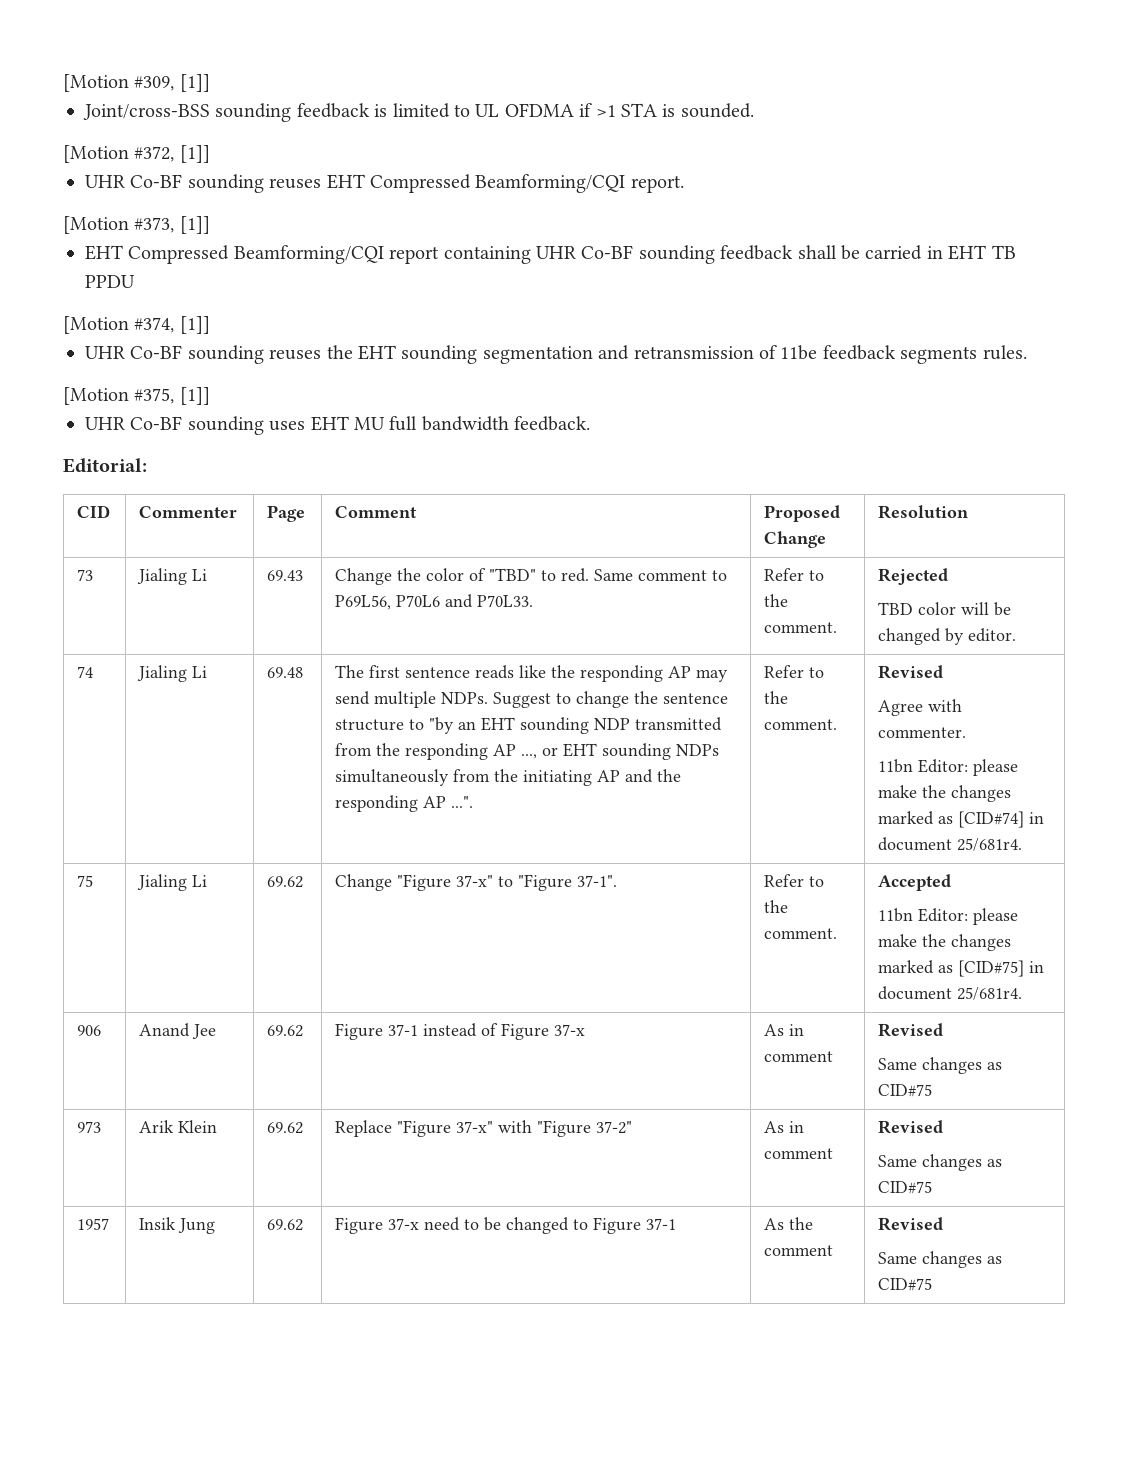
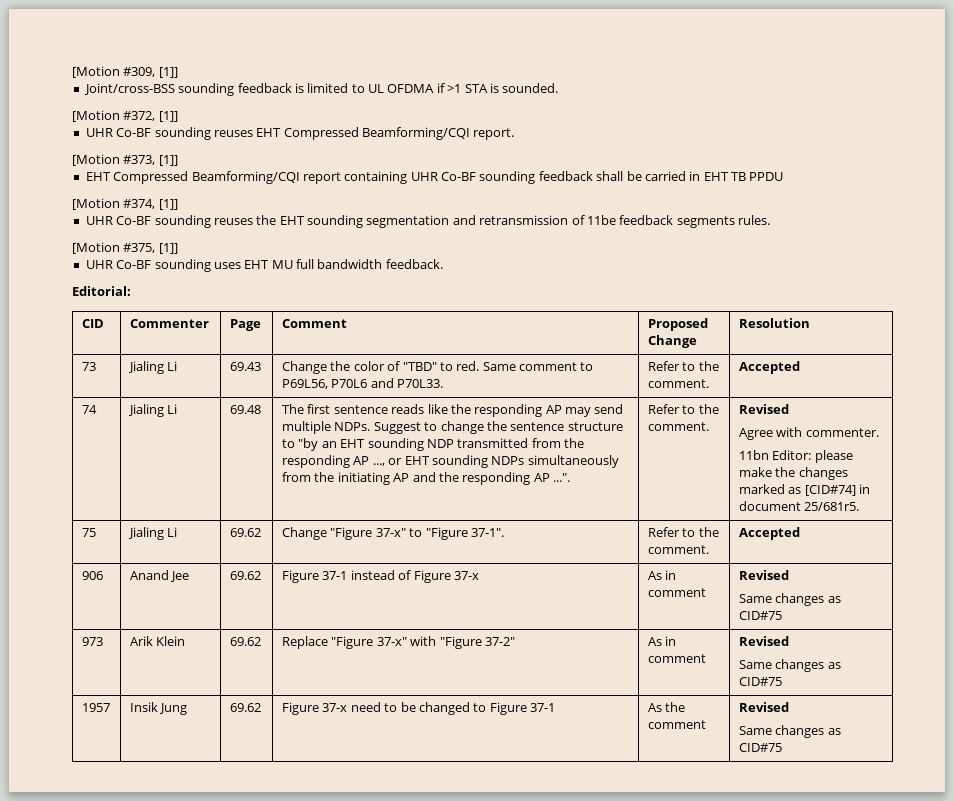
[878,568,949,585] [878,602,1012,616] [878,628,1017,645] Rejected // TBD color will be changed by editor. -> [738,361,800,374] Accepted
[957,838,1023,851] 25/681r4. -> [804,502,860,511] 25/681r5.
[878,908,1019,925] [878,934,1012,951] [878,960,1045,977] [878,986,1023,1000] // 11bn Editor: please make the changes marked as [CID#75] in document 25/681r4. -> (800, 533) none

